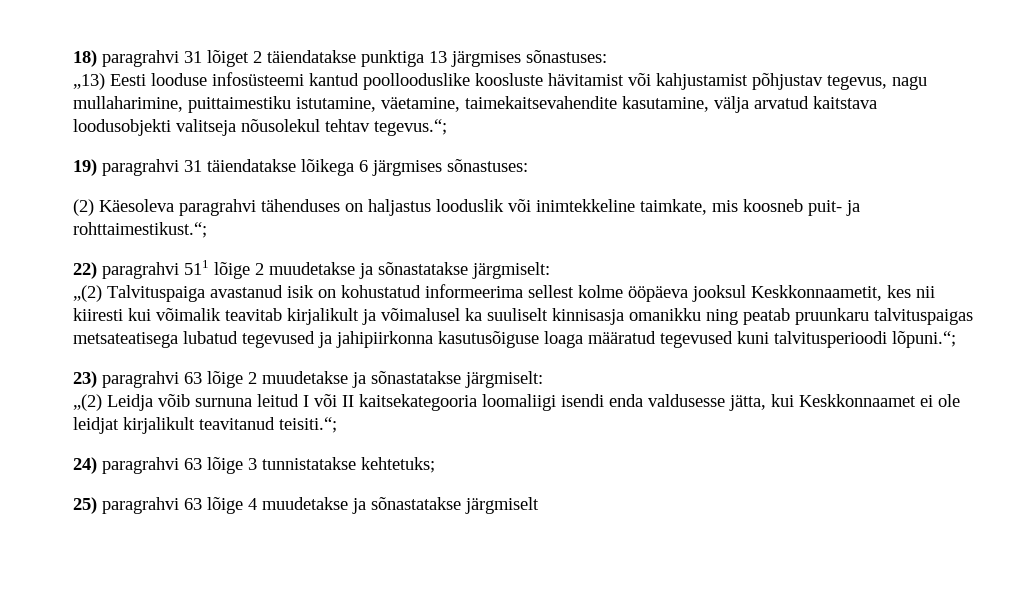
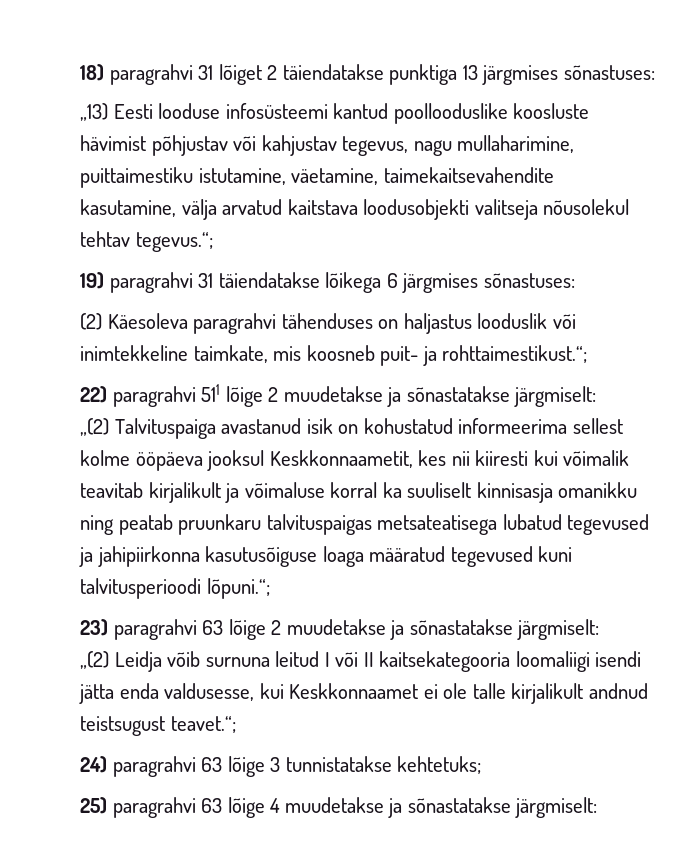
[548,73,823,90] hävitamist või kahjustamist põhjustav -> [80,135,337,156] hävimist põhjustav või kahjustav
[381,308,460,321] võimalusel -> [244,482,378,498] võimaluse korral
[609,394,766,411] enda valdusesse jätta, -> [79,683,255,704] jätta enda valdusesse,
[73,417,337,434] leidjat kirjalikult teavitanud teisiti.“; -> [472,683,648,704] [80,716,236,736] talle kirjalikult andnud teistsugust teavet.“;
[465,497,539,514] järgmiselt -> [515,797,598,818] järgmiselt:

